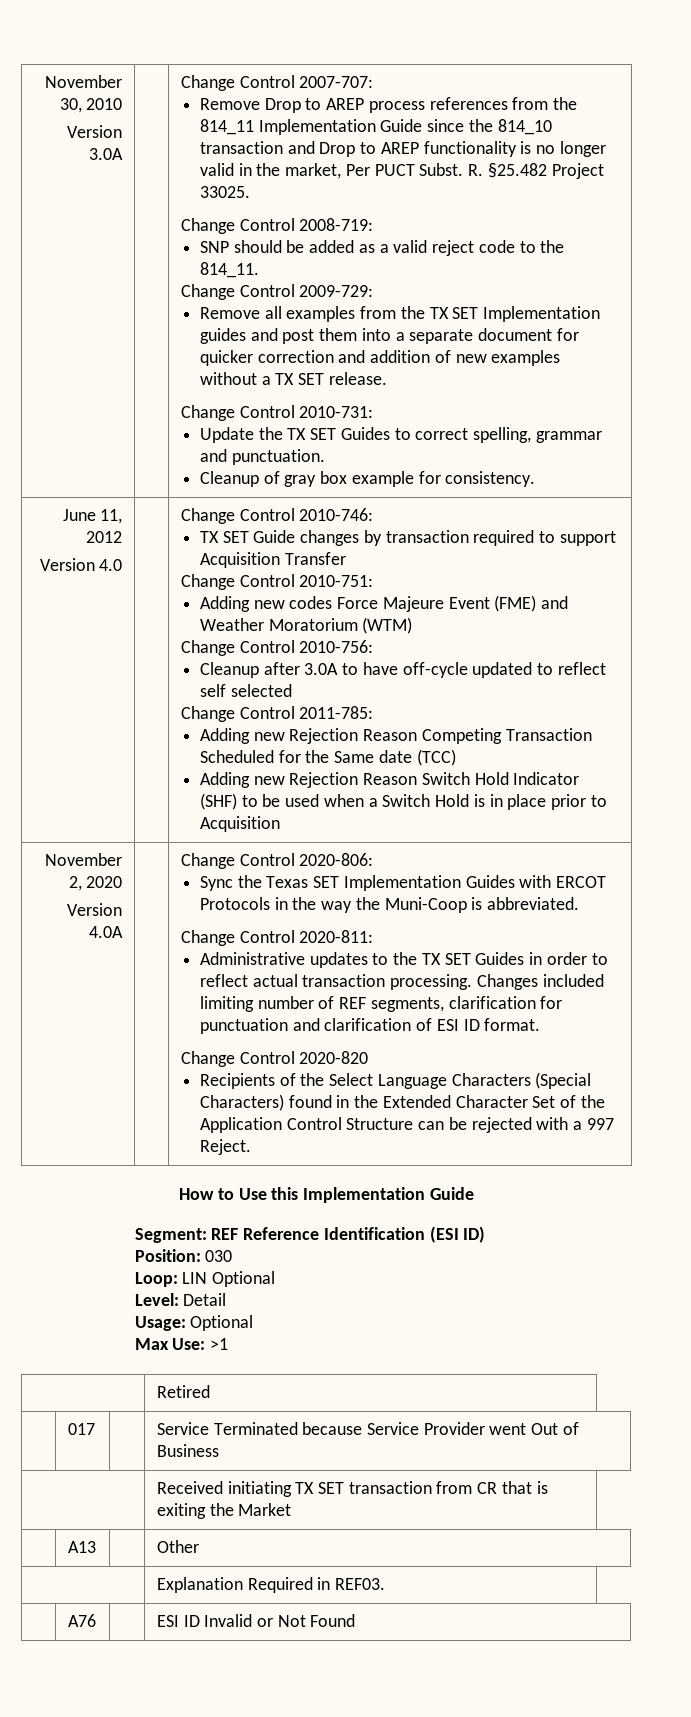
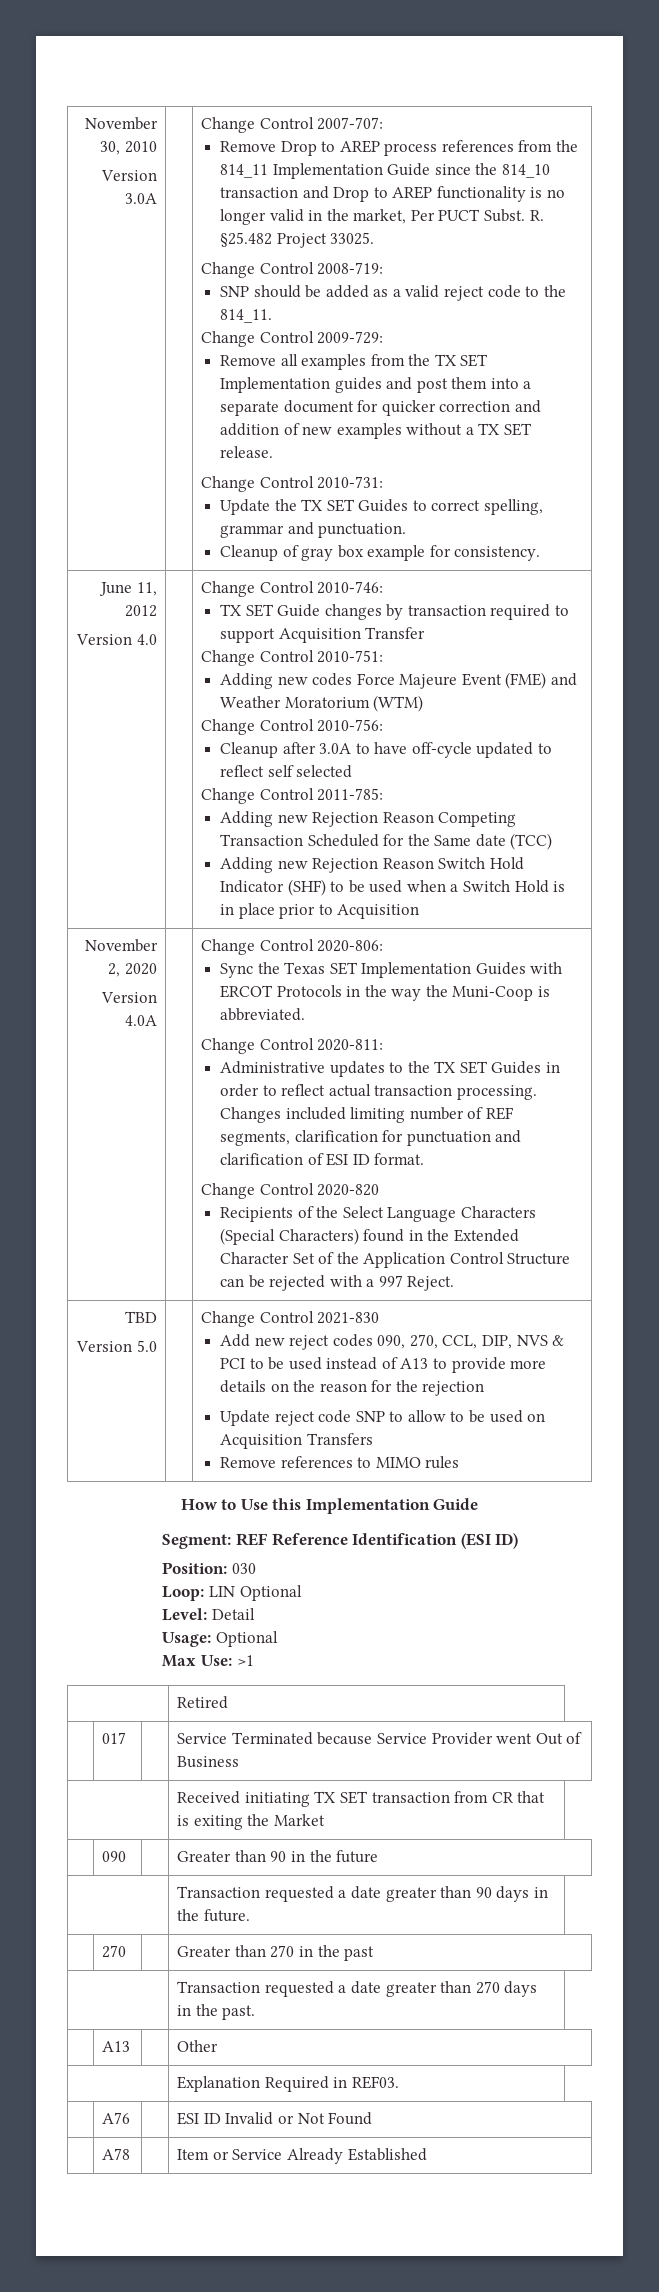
(252, 1147) none -> [124,1311,157,1323] [76,1340,157,1352] [201,1311,380,1327] [219,1334,565,1350] [219,1357,547,1373] [219,1380,485,1396] [219,1410,546,1426] [219,1433,373,1449] [219,1456,460,1469] // TBD // Version 5.0 | | Change Control 2021-830 // Add new reject codes 090, 270, CCL, DIP, NVS & PCI to be used instead of A13 to provide more details on the reason for the rejection // Update reject code SNP to allow to be used on Acquisition Transfers // Remove references to MIMO rules
(292, 1509) none -> [102,1851,127,1862] [177,1850,379,1863] [177,1886,548,1902] [177,1909,250,1922] [102,1945,127,1958] [177,1945,375,1961] [177,1981,538,1997] [177,2004,256,2020] // | 090 | | Greater than 90 in the future // | Transaction requested a date greater than 90 days in the future. // | 270 | | Greater than 270 in the past // | Transaction requested a date greater than 270 days in the past.
(356, 1620) none -> [102,2148,131,2160] [177,2148,427,2164] // | A78 | | Item or Service Already Established

